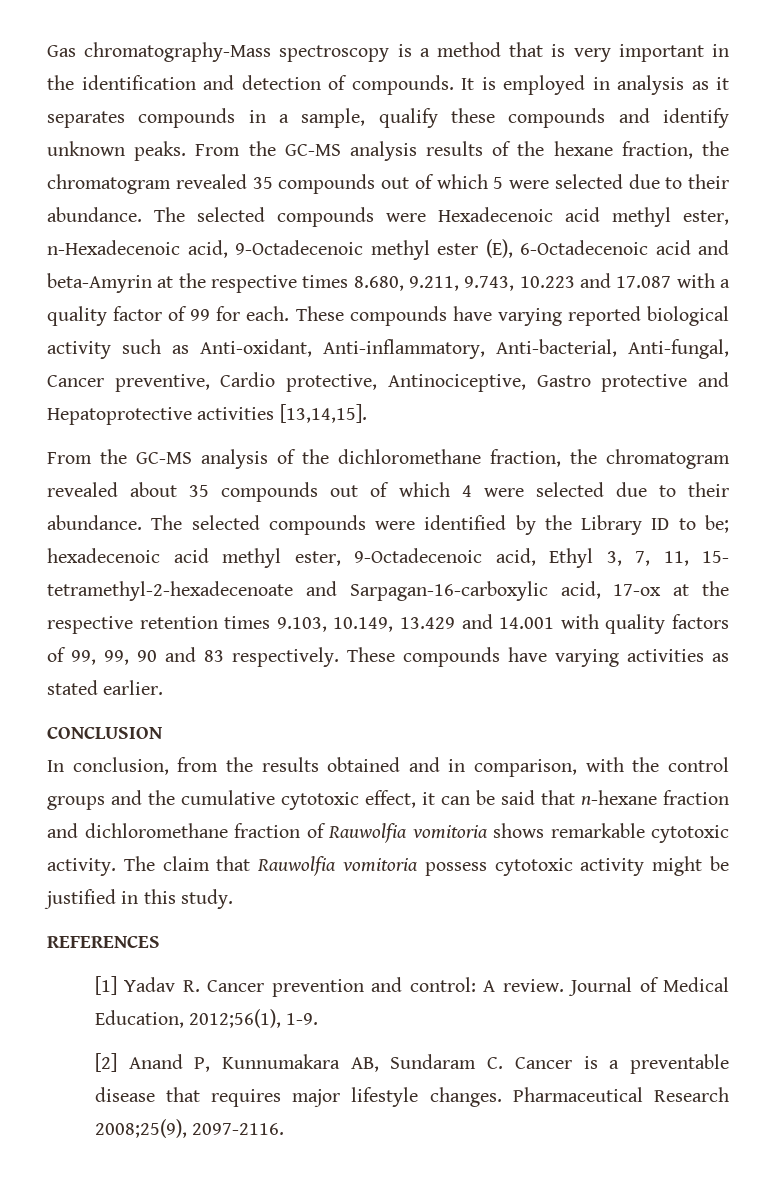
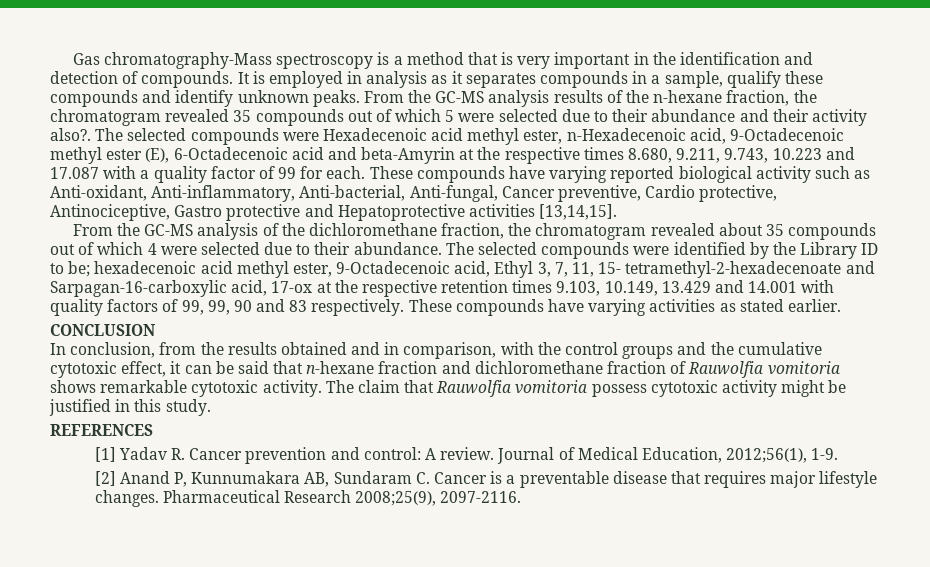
[553,141,613,156] hexane -> [653,90,723,103] n-hexane
[47,207,142,222] abundance. -> [651,109,867,126] [50,128,91,141] abundance and their activity also?.

